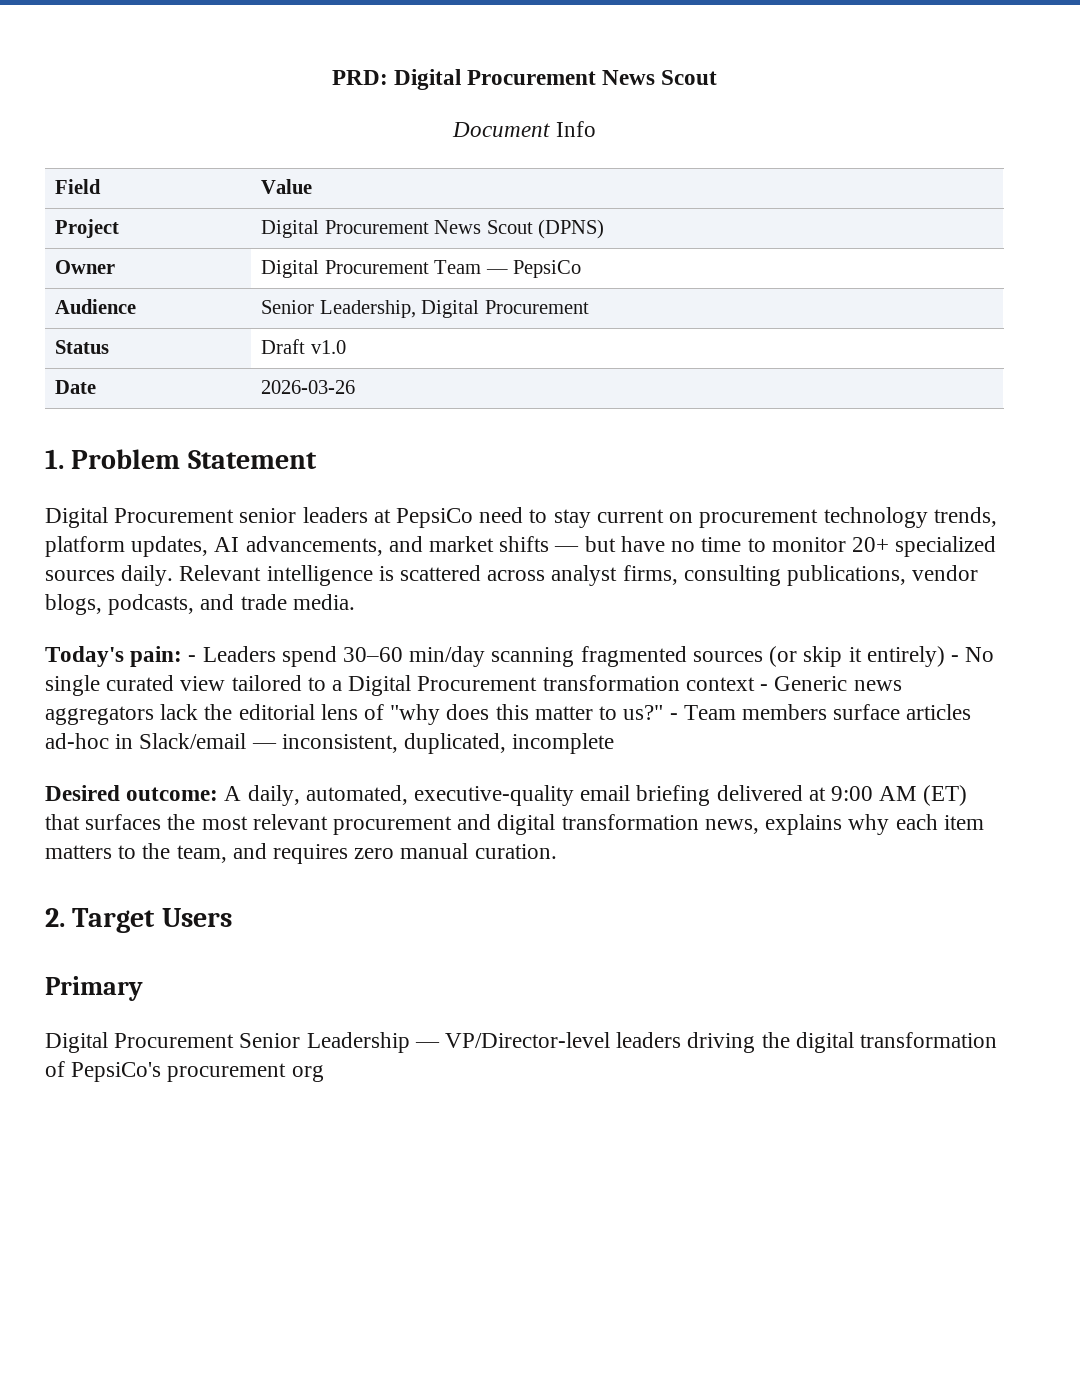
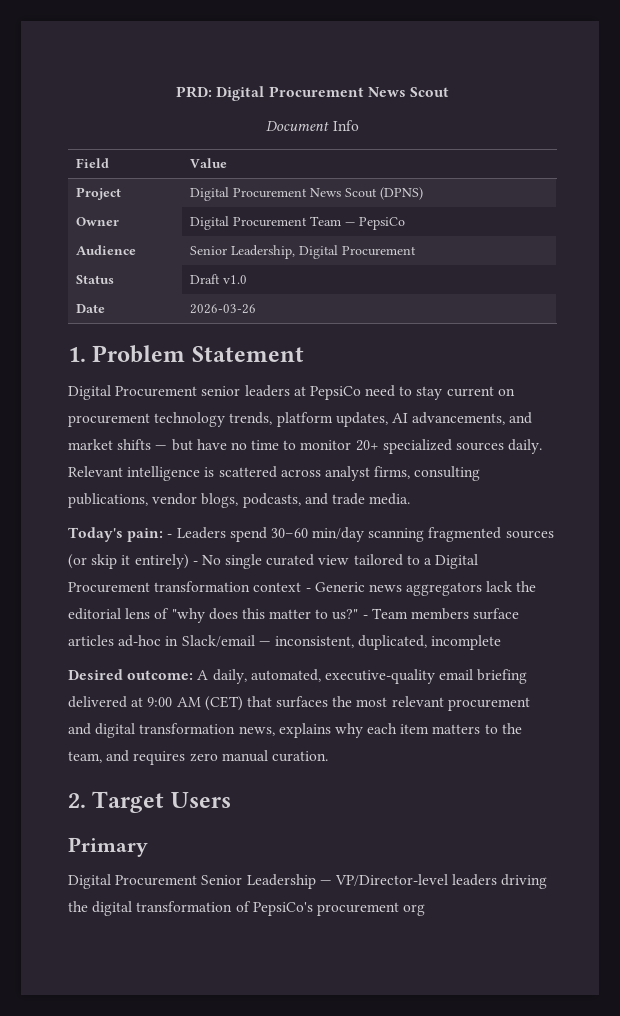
[922,785,967,806] (ET) -> [204,696,243,711] (CET)

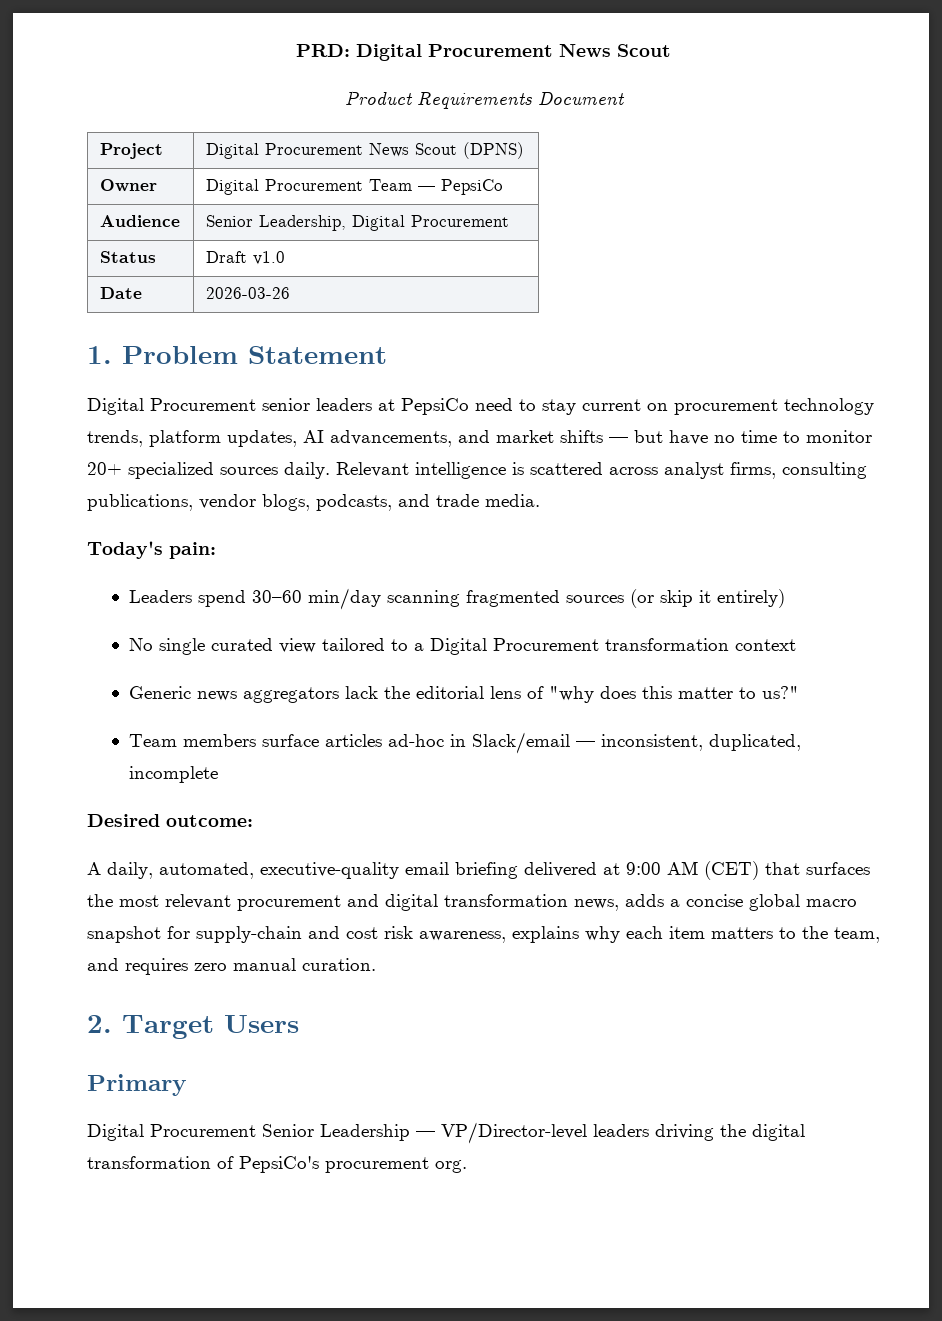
(449, 92) none -> [344,91,532,109] Product Requirements
[332,120,359,131] [76,158,110,168] [190,158,228,168] Info // Field | Value -> (625, 98) none
[167,534,173,538] - -> (216, 550) //
[192,561,198,565] - -> (786, 598) //
[305,588,311,592] - -> (797, 645) //
[362,615,368,619] - -> (800, 692) //
(194, 675) none -> (253, 821) //
(275, 731) none -> [625,894,857,911] [87,926,506,943] adds a concise global macro snapshot for supply-chain and cost risk awareness,
[403,904,426,916] org -> [435,1160,467,1173] org.

